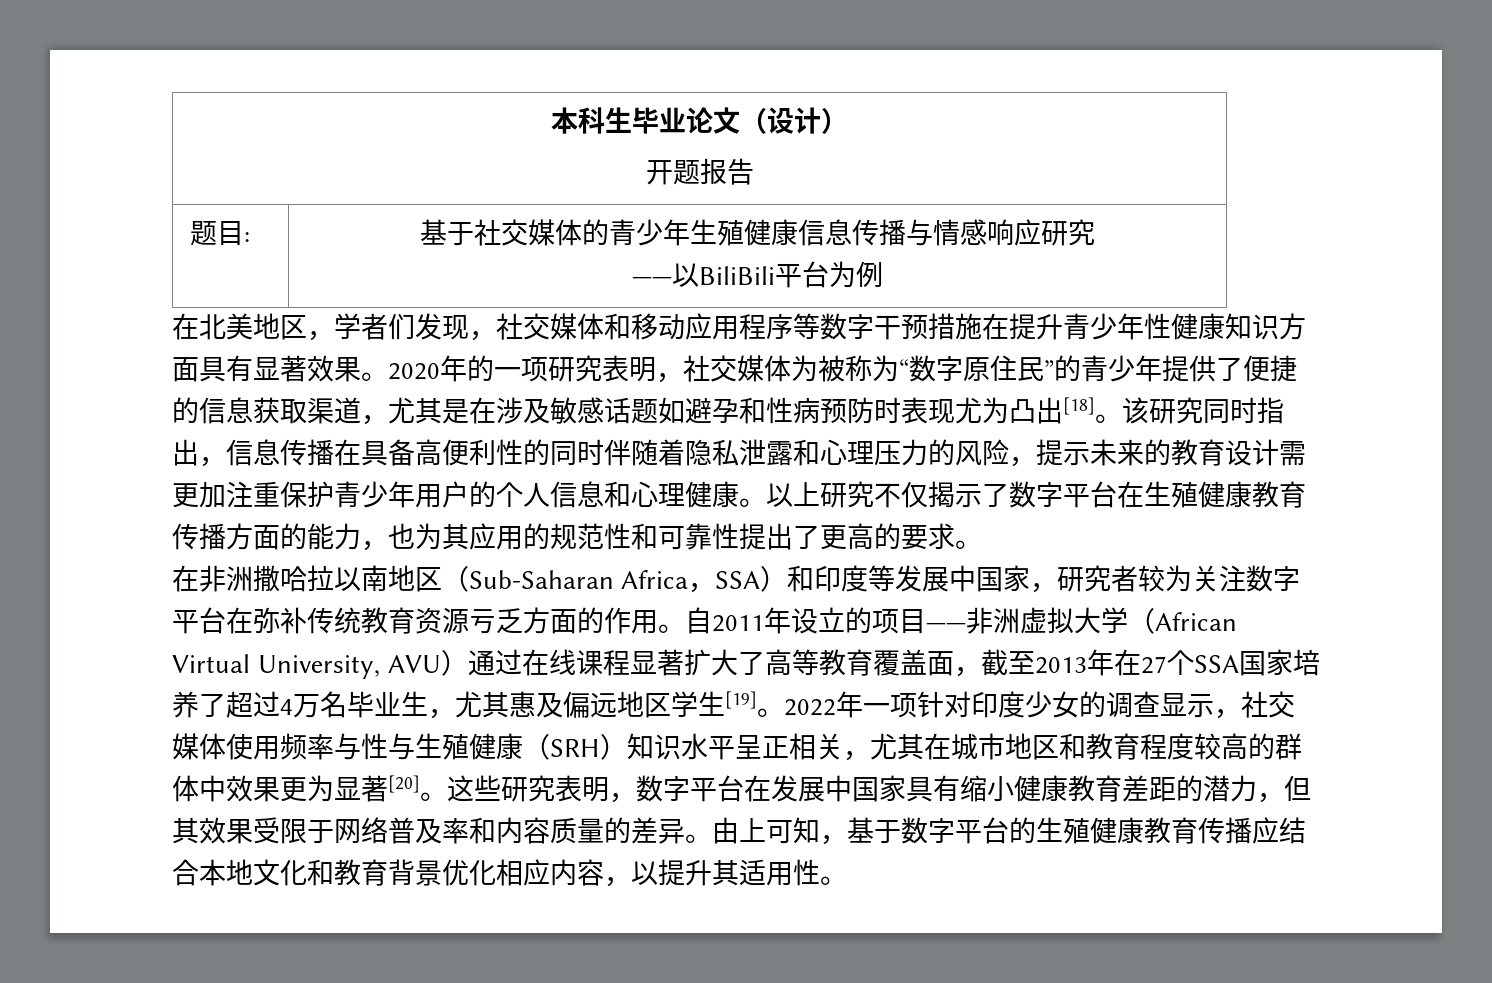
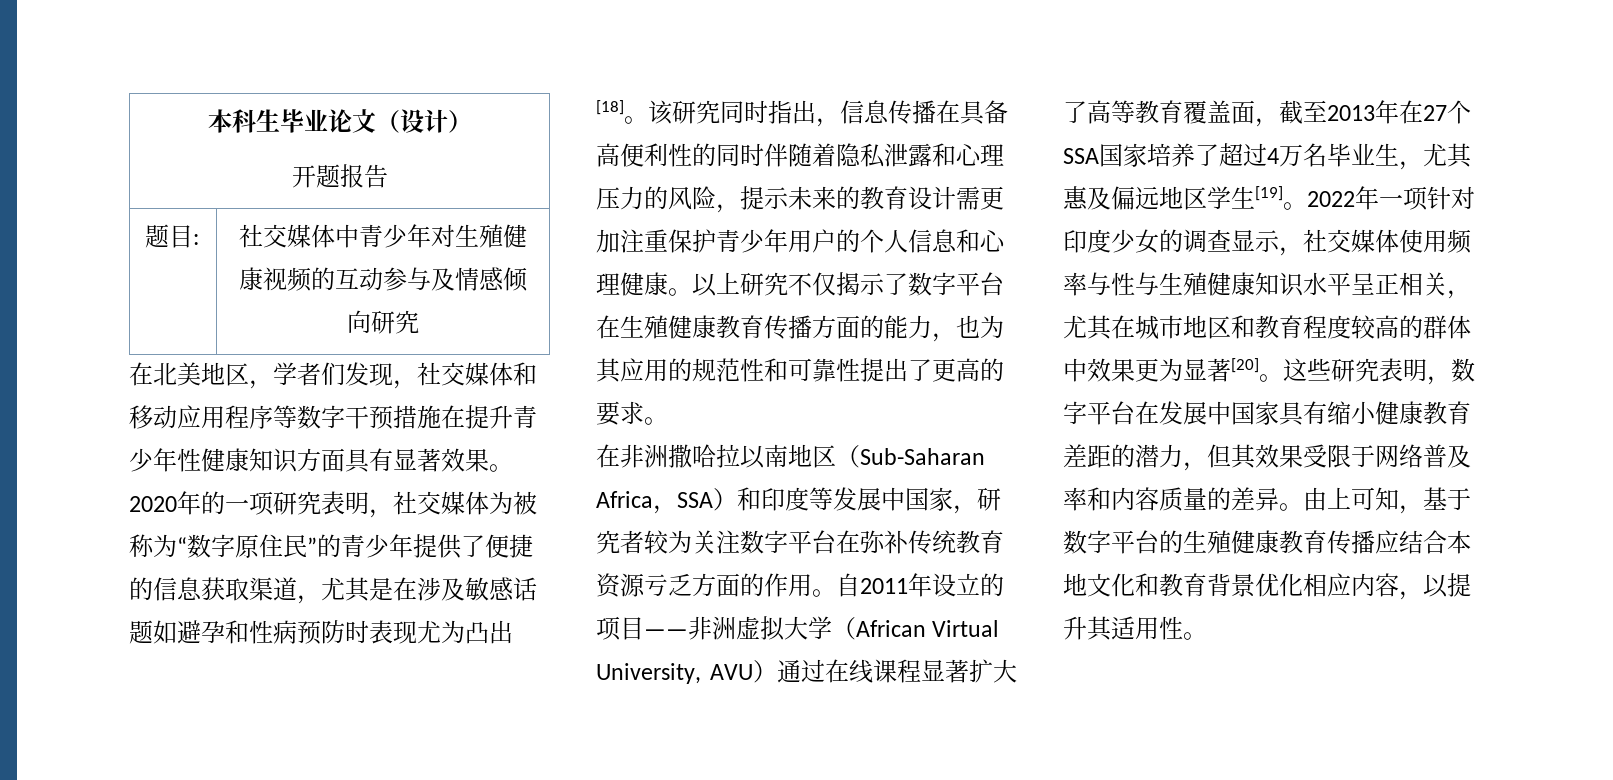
[420,219,1095,246] [632,261,883,288] 基于社交媒体的青少年生殖健康信息传播与情感响应研究 // ——以BiliBili平台为例 -> [239,224,527,248] [239,267,528,292] [347,310,419,334] 社交媒体中青少年对生殖健康视频的互动参与及情感倾向研究
[523,734,627,760] （SRH） -> (1255, 283) none

